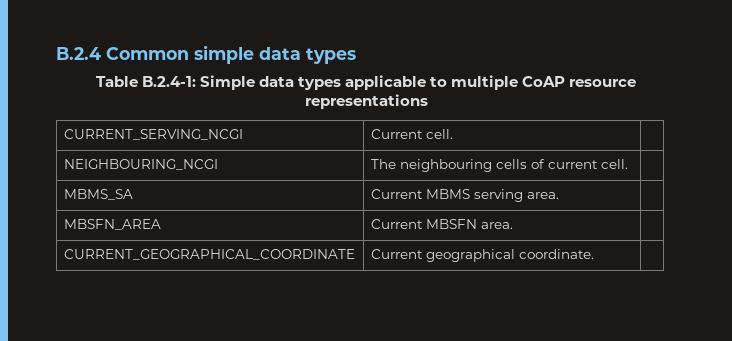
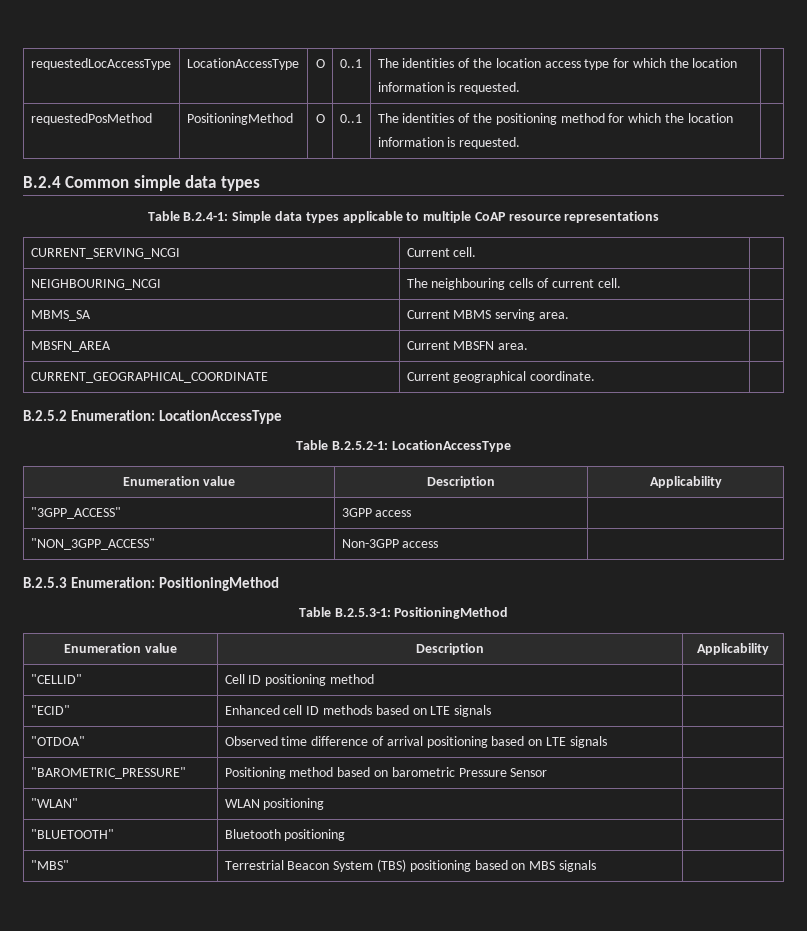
(56, 53) none -> [30,58,171,70] [186,58,299,70] [315,59,325,68] [339,59,362,68] [377,58,738,70] [377,82,521,94] [30,113,152,125] [186,113,293,125] [315,114,325,123] [339,114,362,123] [377,113,733,125] [377,137,521,149] requestedLocAccessType | LocationAccessType | O | 0..1 | The identities of the location access type for which the location information is requested. | // requestedPosMethod | PositioningMethod | O | 0..1 | The identities of the positioning method for which the location information is requested. | //
(594, 254) none -> [23,410,283,424] [296,440,511,452] [122,476,236,486] [427,476,495,488] [649,476,722,488] [30,507,121,519] [341,508,412,517] [30,538,155,550] [341,539,439,548] [23,577,280,591] [298,607,509,619] [64,643,177,653] [416,643,484,655] [697,643,769,655] [30,674,82,684] [224,674,374,686] [30,705,70,715] [224,705,492,717] [30,736,85,746] [224,736,607,748] [30,767,186,779] [224,767,548,779] [30,798,78,808] [224,798,325,810] [30,829,114,839] [224,829,346,841] [30,860,69,870] [224,859,596,872] // B.2.5.2 Enumeration: LocationAccessType // Table B.2.5.2-1: LocationAccessType // Enumeration value | Description | Applicability // "3GPP_ACCESS" | 3GPP access | // "NON_3GPP_ACCESS" | Non-3GPP access | // B.2.5.3 Enumeration: PositioningMethod // Table B.2.5.3-1: PositioningMethod // Enumeration value | Description | Applicability // "CELLID" | Cell ID positioning method | // "ECID" | Enhanced cell ID methods based on LTE signals | // "OTDOA" | Observed time difference of arrival positioning based on LTE signals | // "BAROMETRIC_PRESSURE" | Positioning method based on barometric Pressure Sensor | // "WLAN" | WLAN positioning | // "BLUETOOTH" | Bluetooth positioning | // "MBS" | Terrestrial Beacon System (TBS) positioning based on MBS signals |

